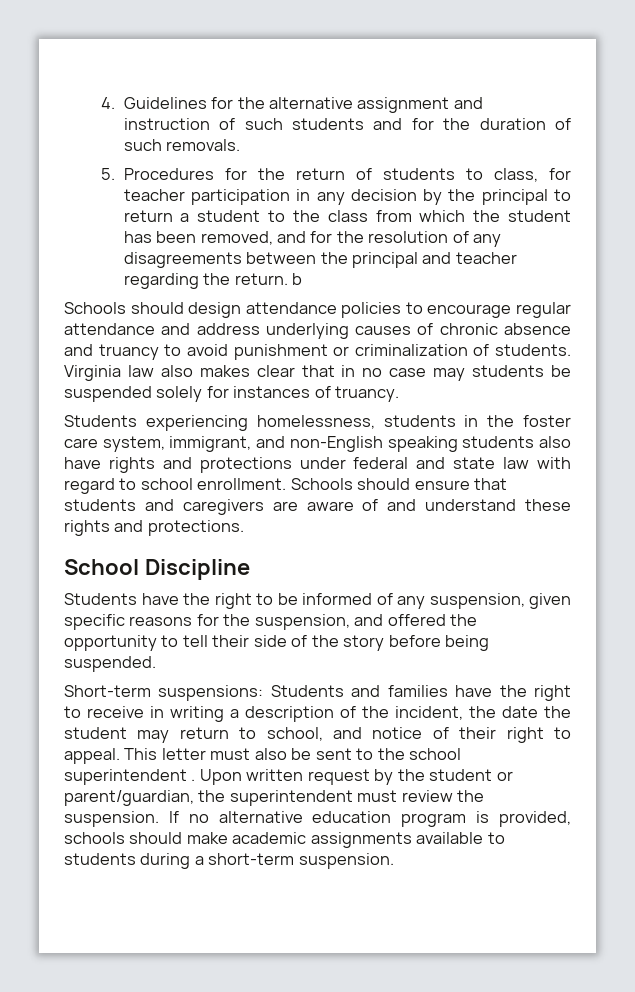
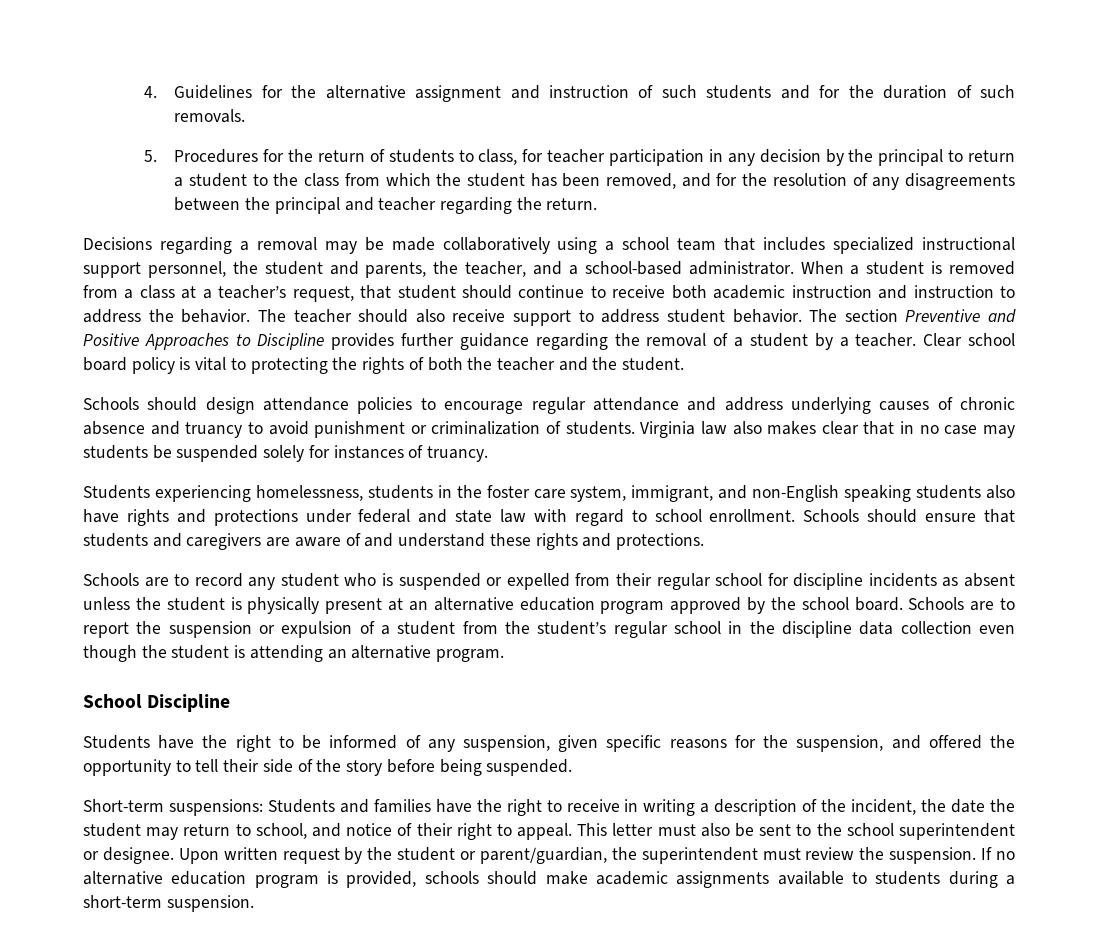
[292,273,303,285] b -> [83,237,1015,254] [83,261,1015,278] [83,285,1016,302] [83,309,1016,326] [83,333,1016,350] [83,357,685,374] // Decisions regarding a removal may be made collaboratively using a school team that includes specialized instructional support personnel, the student and parents, the teacher, and a school-based administrator. When a student is removed from a class at a teacher’s request, that student should continue to receive both academic instruction and instruction to address the behavior. The teacher should also receive support to address student behavior. The section Preventive and Positive Approaches to Discipline provides further guidance regarding the removal of a student by a teacher. Clear school board policy is vital to protecting the rights of both the teacher and the student.
(244, 528) none -> [83,573,1015,590] [83,597,1016,614] [83,621,1016,638] [83,645,505,662] // Schools are to record any student who is suspended or expelled from their regular school for discipline incidents as absent unless the student is physically present at an alternative education program approved by the school board. Schools are to report the suspension or expulsion of a student from the student’s regular school in the discipline data collection even though the student is attending an alternative program.
[191,779,196,781] . -> [83,847,174,864] or designee.

